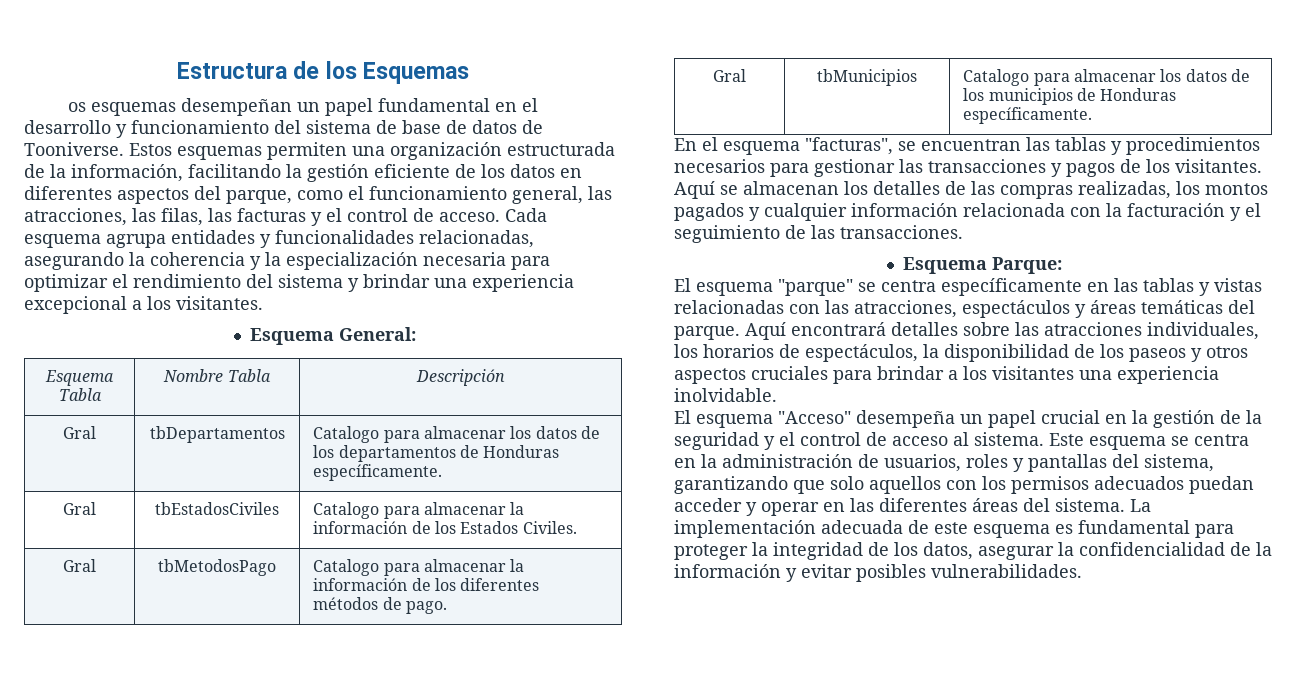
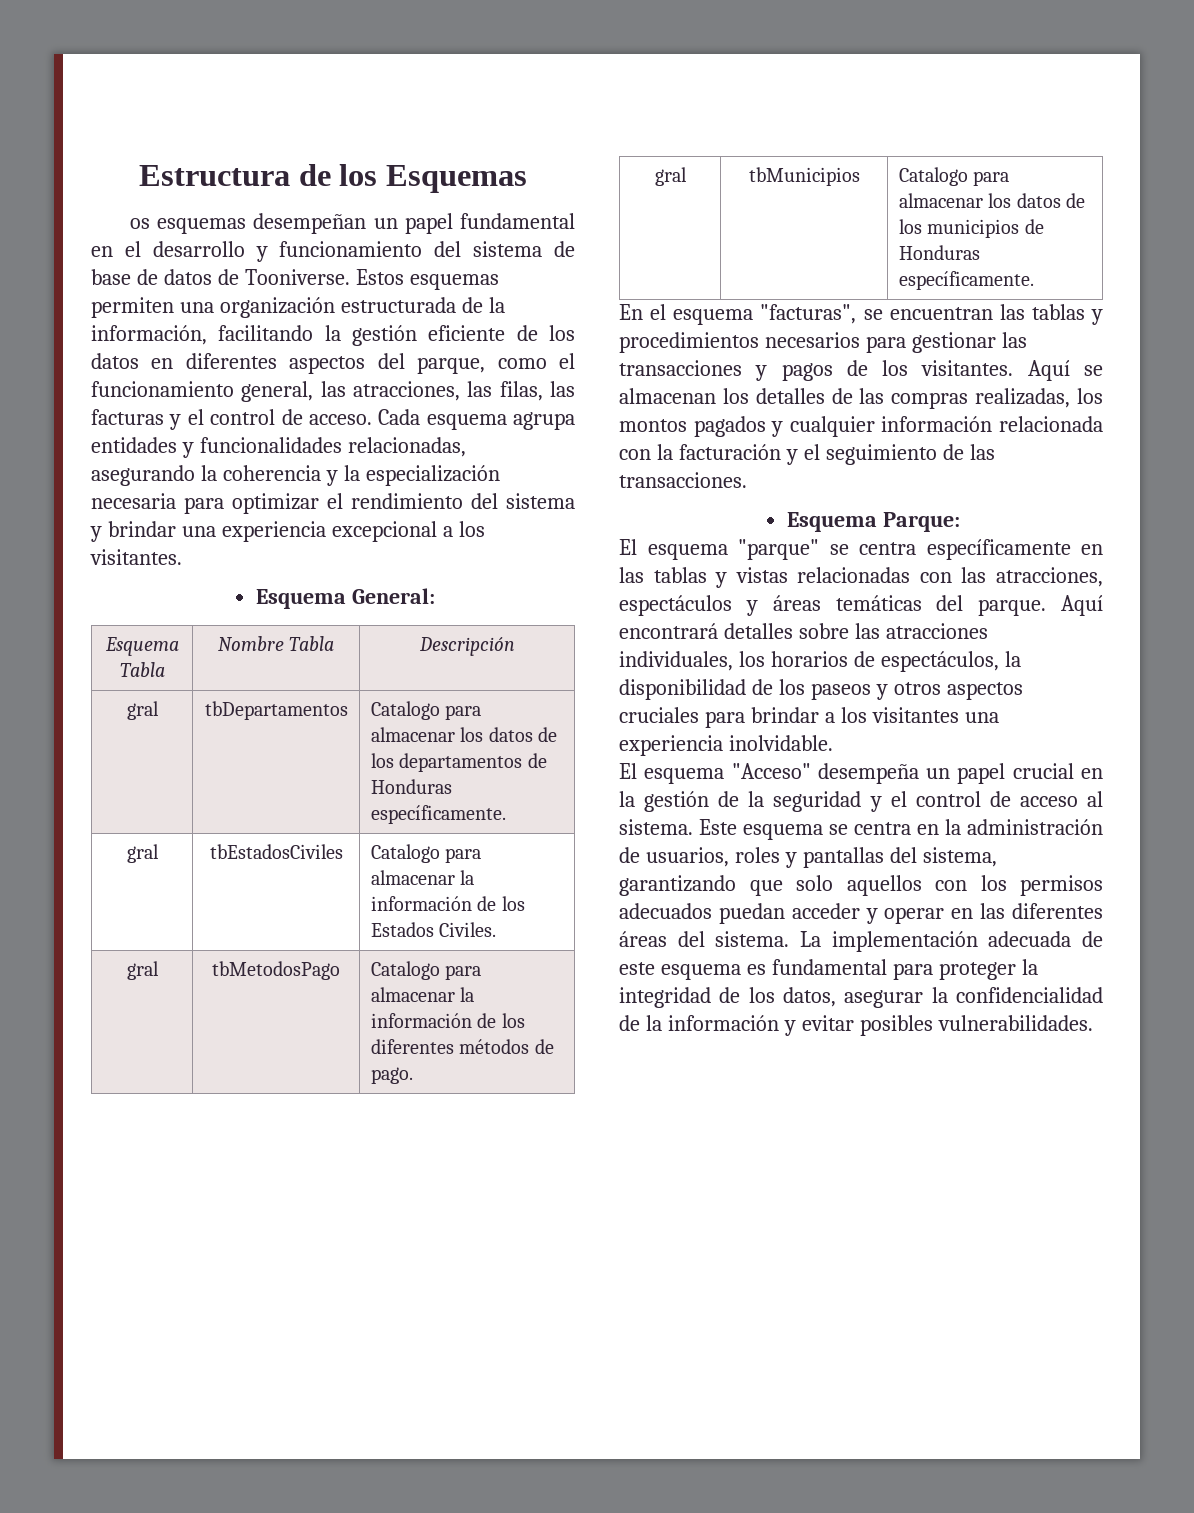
[63,426,96,439] Gral -> [126,701,159,720] gral
[63,502,96,515] Gral -> [126,844,159,863] gral
[63,559,96,572] Gral -> [126,961,159,980] gral
[713,69,746,82] Gral -> [654,167,687,186] gral

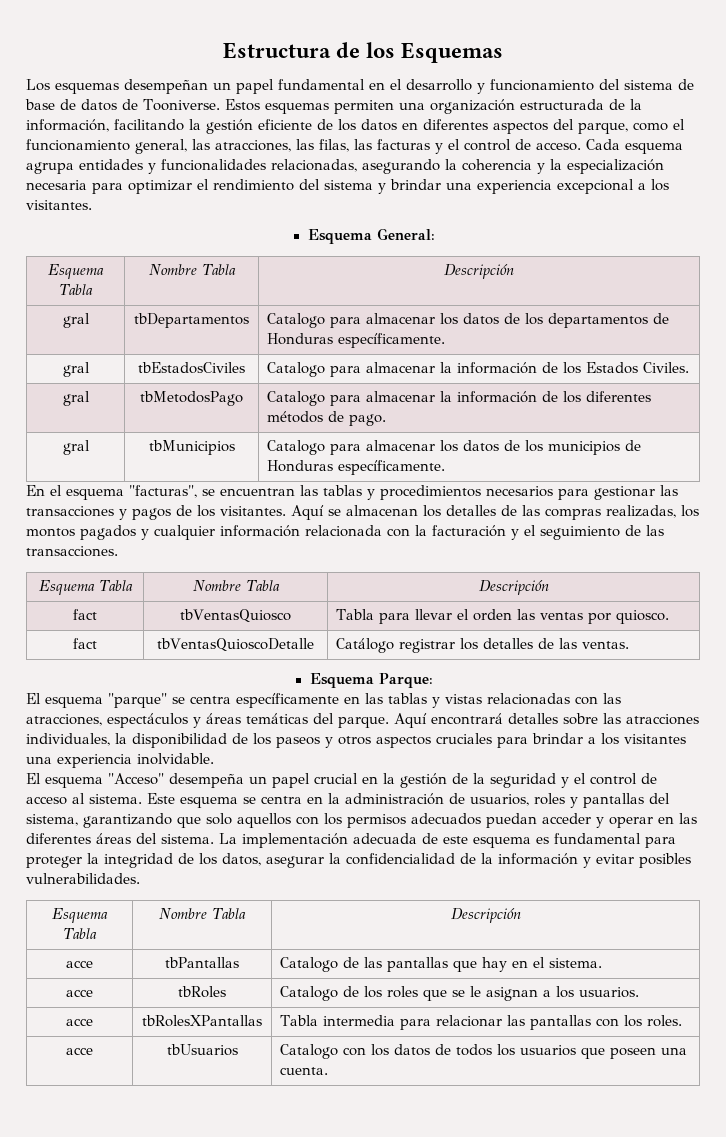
[129,218,150,229] os -> [26,79,50,91] Los
(747, 480) none -> [38,580,133,595] [192,580,280,591] [478,580,549,595] [73,609,97,620] [180,609,292,623] [335,609,669,624] [73,638,97,649] [157,638,315,652] [335,638,629,653] // Esquema Tabla | Nombre Tabla | Descripción // fact | tbVentasQuiosco | Tabla para llevar el orden las ventas por quiosco. // fact | tbVentasQuioscoDetalle | Catálogo registrar los detalles de las ventas.
[738,651,999,672] los horarios de espectáculos, -> (110, 739) none
(1093, 1023) none -> [52,908,108,923] [63,928,98,939] [159,908,247,919] [450,908,521,923] [66,960,93,968] [165,957,239,968] [279,957,602,972] [66,989,93,997] [178,986,226,998] [279,986,639,1001] [66,1018,93,1026] [142,1015,262,1027] [279,1015,682,1030] [66,1047,93,1055] [166,1044,238,1056] [279,1044,687,1059] [279,1067,328,1075] // Esquema Tabla | Nombre Tabla | Descripción // acce | tbPantallas | Catalogo de las pantallas que hay en el sistema. // acce | tbRoles | Catalogo de los roles que se le asignan a los usuarios. // acce | tbRolesXPantallas | Tabla intermedia para relacionar las pantallas con los roles. // acce | tbUsuarios | Catalogo con los datos de todos los usuarios que poseen una cuenta.

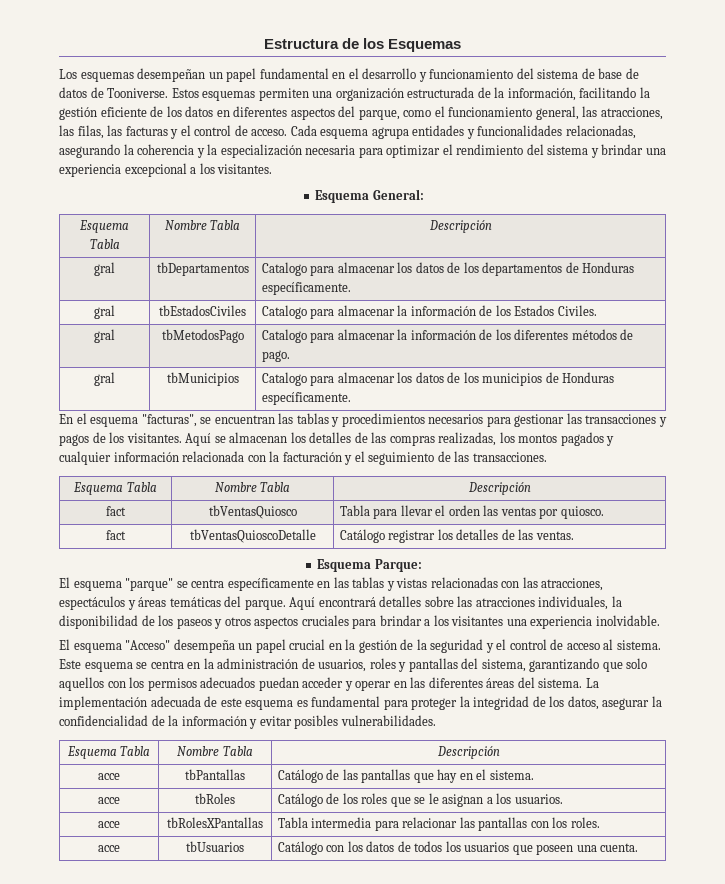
[279,957,338,972] Catalogo -> [277,769,323,783] Catálogo
[279,986,338,1001] Catalogo -> [277,793,323,807] Catálogo
[279,1044,338,1059] Catalogo -> [277,841,323,855] Catálogo

